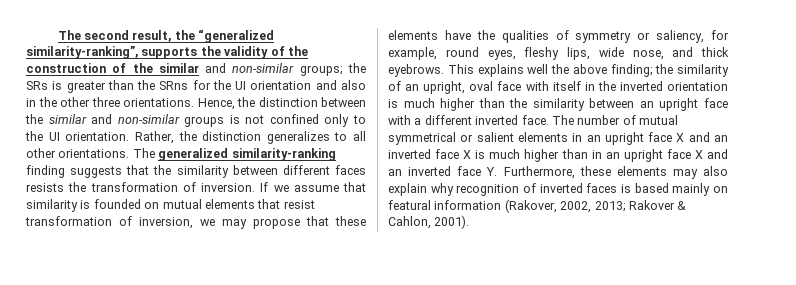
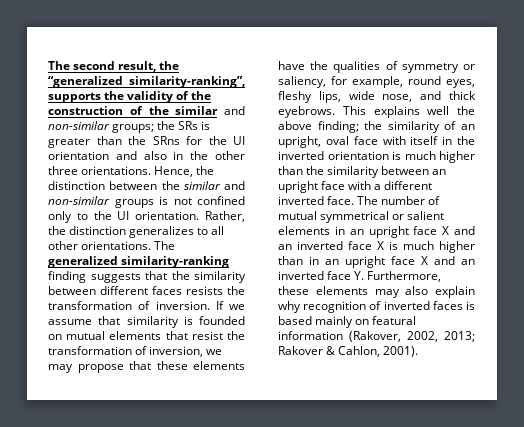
(315, 204) none -> [227,331,245,340] the

